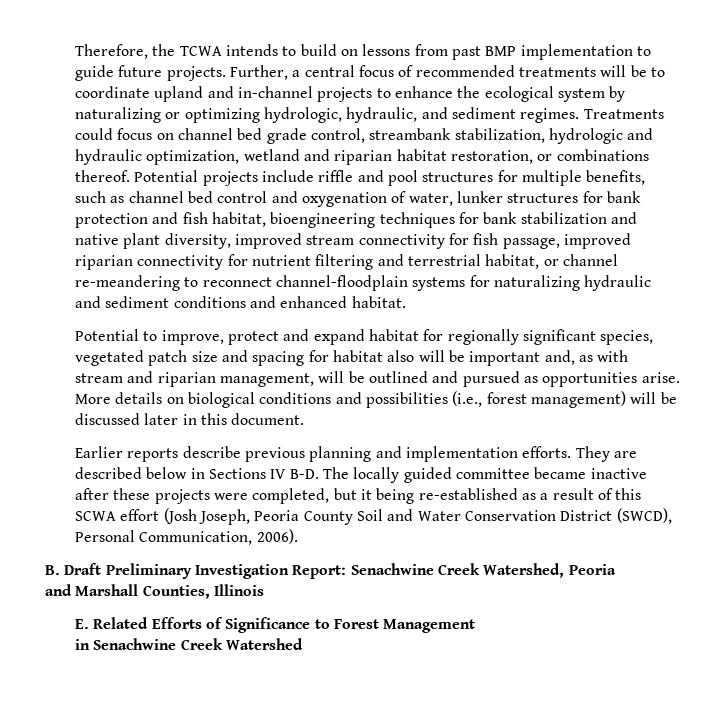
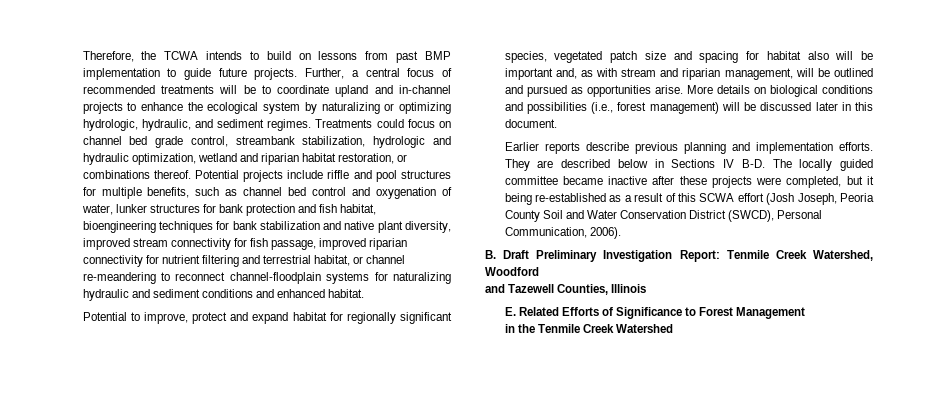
[350,563,434,575] Senachwine -> [726,250,769,259] Tenmile
[568,564,616,575] [45,584,139,596] Peoria // and Marshall -> [485,267,539,276] [485,284,555,293] Woodford // and Tazewell
[93,638,177,650] Senachwine -> [517,324,580,333] the Tenmile

